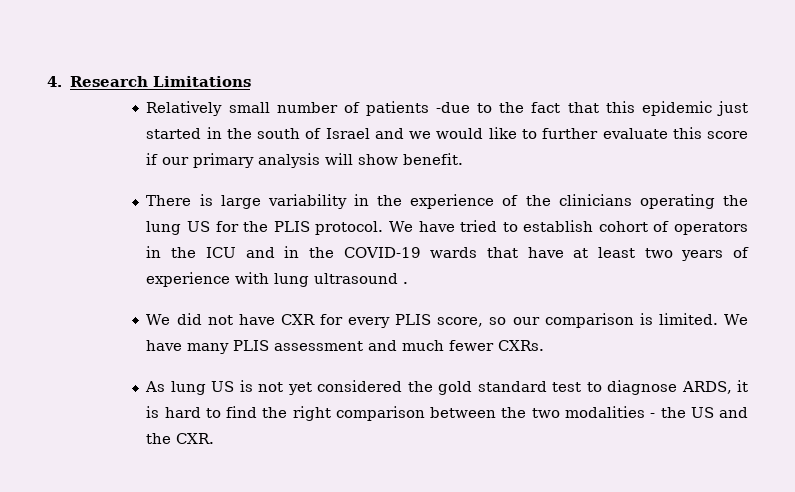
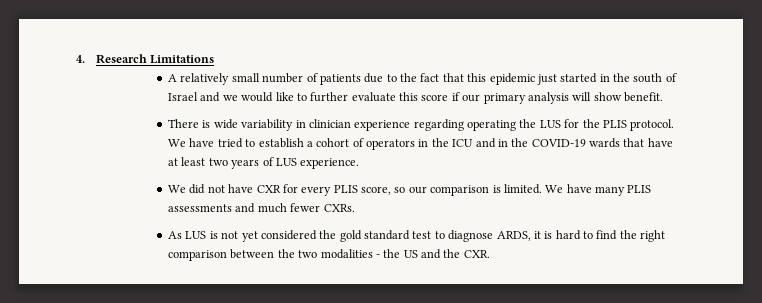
[146,101,223,116] Relatively -> [167,73,230,85] A relatively
[436,102,471,113] -due -> [364,73,384,83] due
[220,195,261,209] large -> [213,119,238,129] wide
[377,194,748,209] [146,221,211,235] the experience of the clinicians operating the lung US -> [308,119,561,131] clinician experience regarding operating the LUS
(594, 226) none -> [306,141,313,147] a
[146,272,409,287] experience with lung ultrasound . -> [275,158,360,169] LUS experience.
[274,341,364,351] assessment -> [167,204,232,212] assessments
[170,381,235,395] lung US -> [185,231,207,239] LUS

